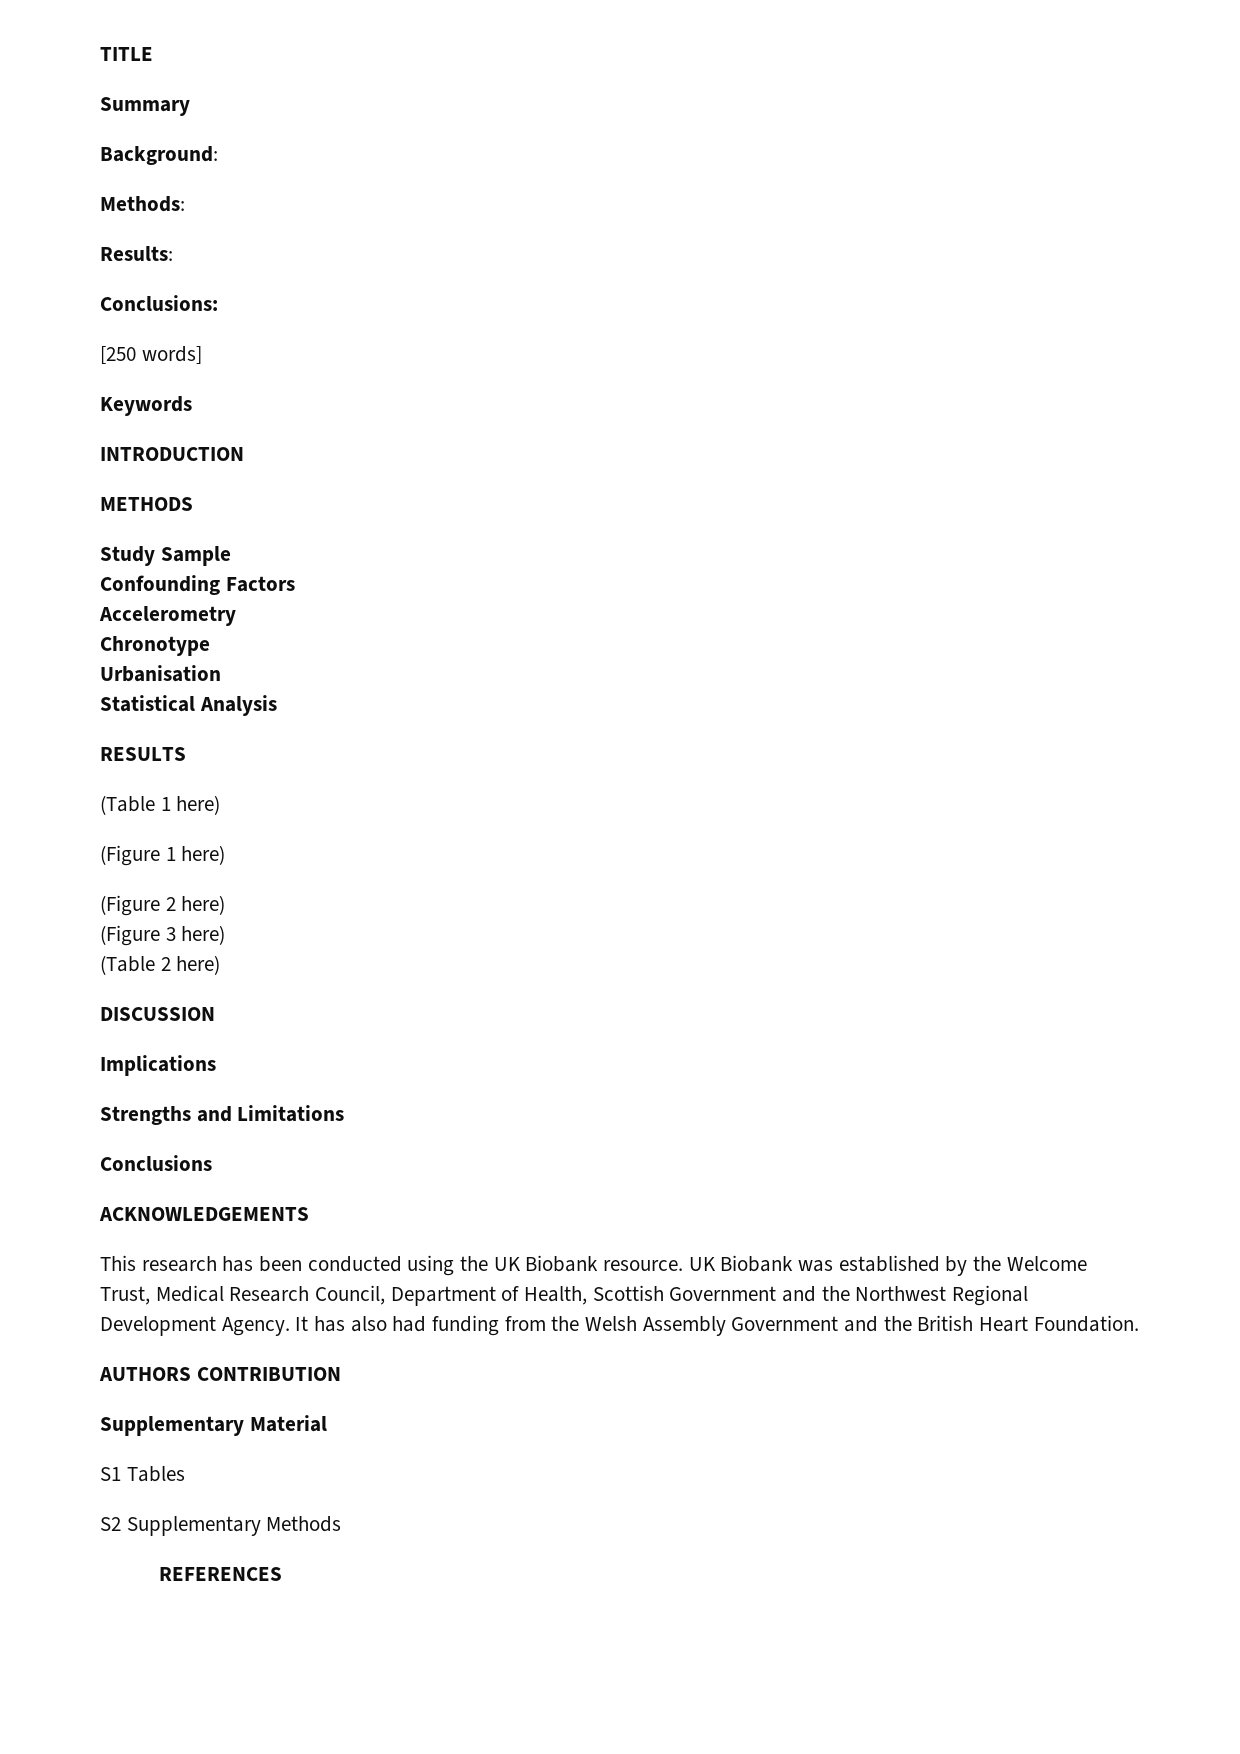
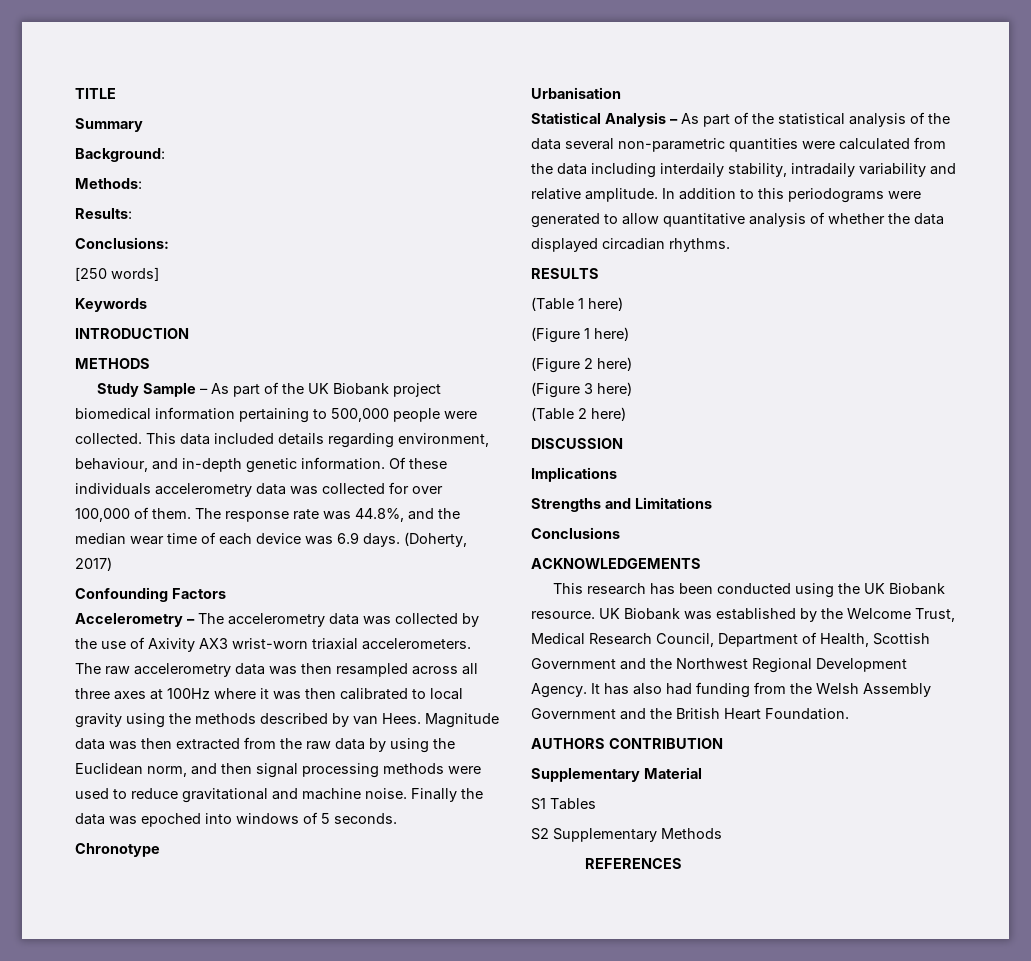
[100,575,295,595] [99,606,236,626] [100,636,210,656] [100,665,221,682] [100,695,277,716] // Confounding Factors // Accelerometry // Chronotype // Urbanisation // Statistical Analysis -> [200,382,442,397] [75,407,477,423] [75,433,489,448] [75,457,447,473] [75,482,443,497] [75,507,460,522] [75,532,467,547] [75,557,112,571] [75,587,226,602] [75,613,479,627] [75,637,471,652] [75,663,478,677] [75,688,463,700] [75,713,499,728] [75,737,455,753] [75,763,481,778] [75,788,483,803] [75,812,397,827] [75,843,160,857] [531,87,621,99] [531,112,950,127] [531,137,946,152] [531,163,956,178] [531,188,921,203] [531,212,944,228] [531,238,730,252] – As part of the UK Biobank project biomedical information pertaining to 500,000 people were collected. This data included details regarding environment, behaviour, and in-depth genetic information. Of these individuals accelerometry data was collected for over 100,000 of them. The response rate was 44.8%, and the median wear time of each device was 6.9 days. (Doherty, 2017) // Confounding Factors // Accelerometry – The accelerometry data was collected by the use of Axivity AX3 wrist-worn triaxial accelerometers. The raw accelerometry data was then resampled across all three axes at 100Hz where it was then calibrated to local gravity using the methods described by van Hees. Magnitude data was then extracted from the raw data by using the Euclidean norm, and then signal processing methods were used to reduce gravitational and machine noise. Finally the data was epoched into windows of 5 seconds. // Chronotype // Urbanisation // Statistical Analysis – As part of the statistical analysis of the data several non-parametric quantities were calculated from the data including interdaily stability, intradaily variability and relative amplitude. In addition to this periodograms were generated to allow quantitative analysis of whether the data displayed circadian rhythms.

